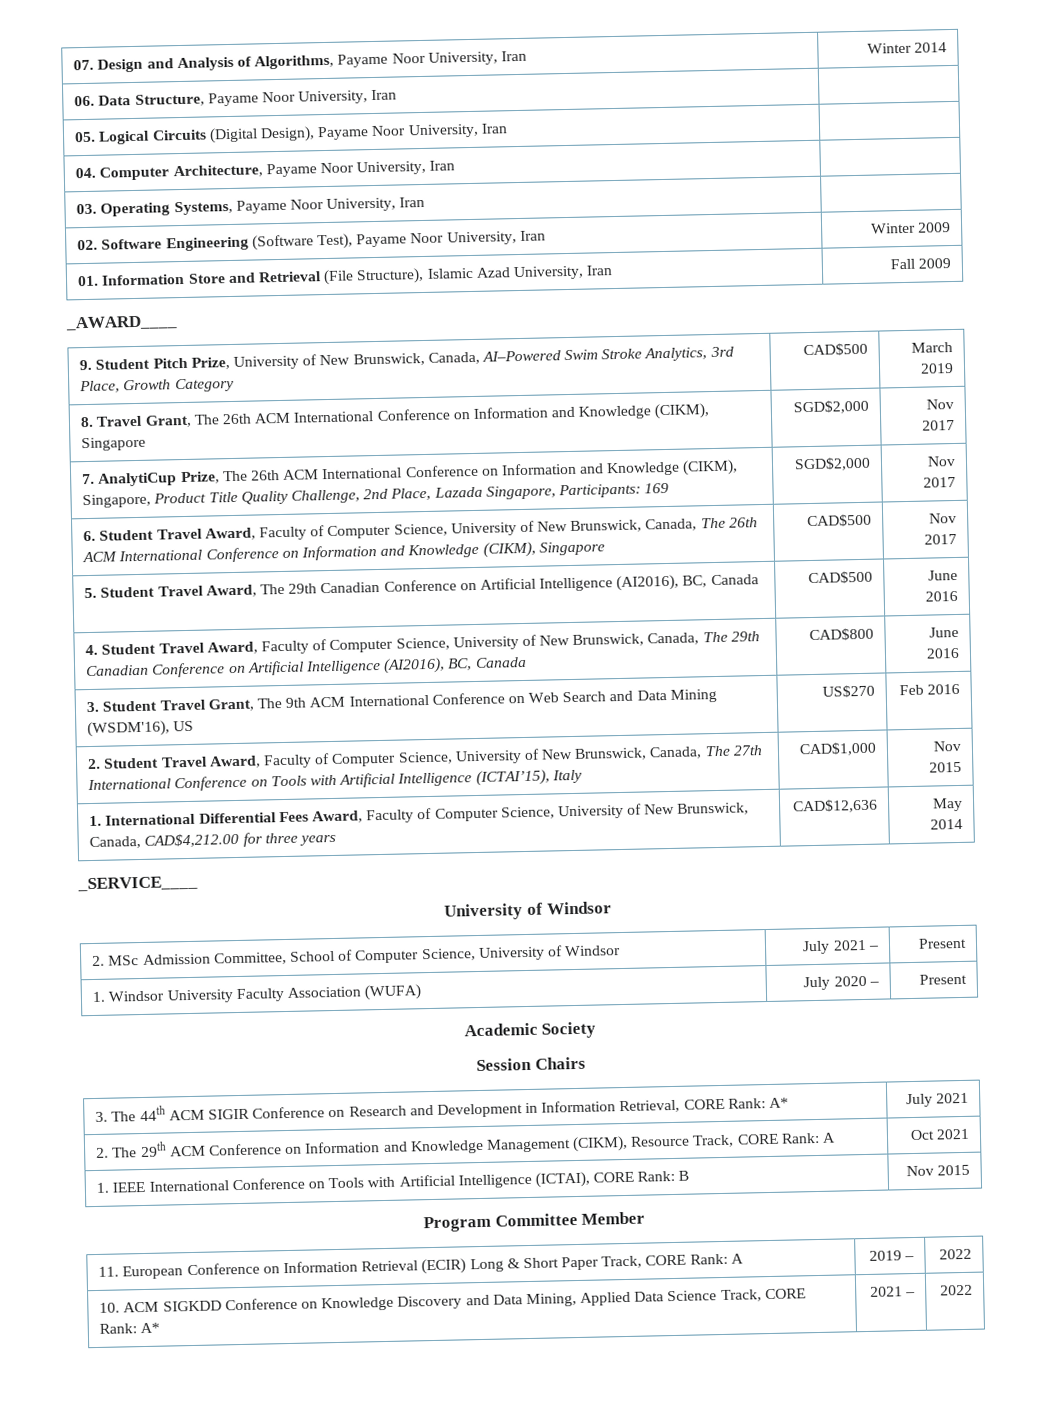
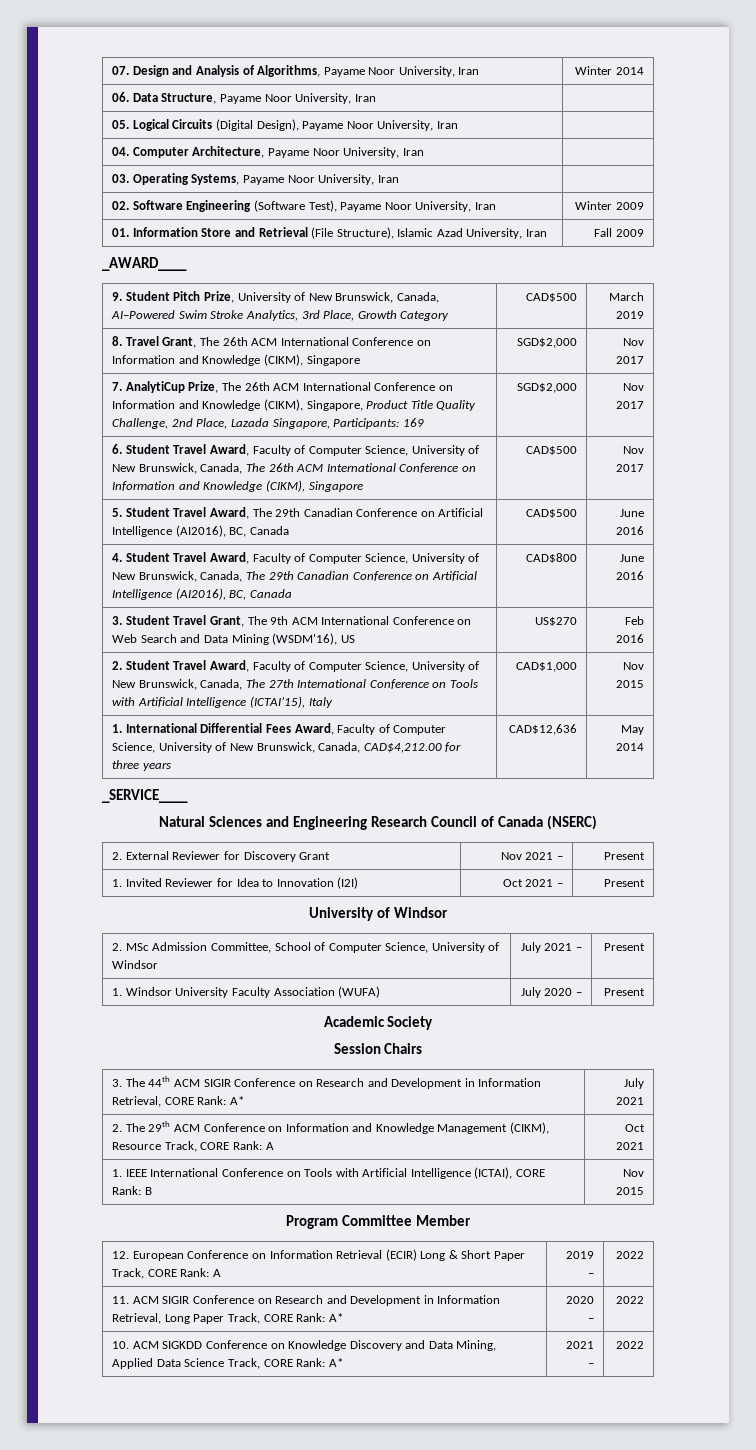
(198, 883) none -> [159,815,597,830] [112,851,331,862] [500,852,563,860] [603,852,645,860] [112,877,359,889] [502,879,563,887] [603,879,645,887] // Natural Sciences and Engineering Research Council of Canada (NSERC) // 2. External Reviewer for Discovery Grant | Nov 2021 – | Present // 1. Invited Reviewer for Idea to Innovation (I2I) | Oct 2021 – | Present
[98,1266,120,1277] 11. -> [112,1251,130,1259] 12.
(972, 1254) none -> [112,1295,501,1306] [112,1313,343,1324] [565,1296,594,1304] [587,1318,594,1322] [615,1296,644,1304] // 11. ACM SIGIR Conference on Research and Development in Information Retrieval, Long Paper Track, CORE Rank: A* | 2020 – | 2022

